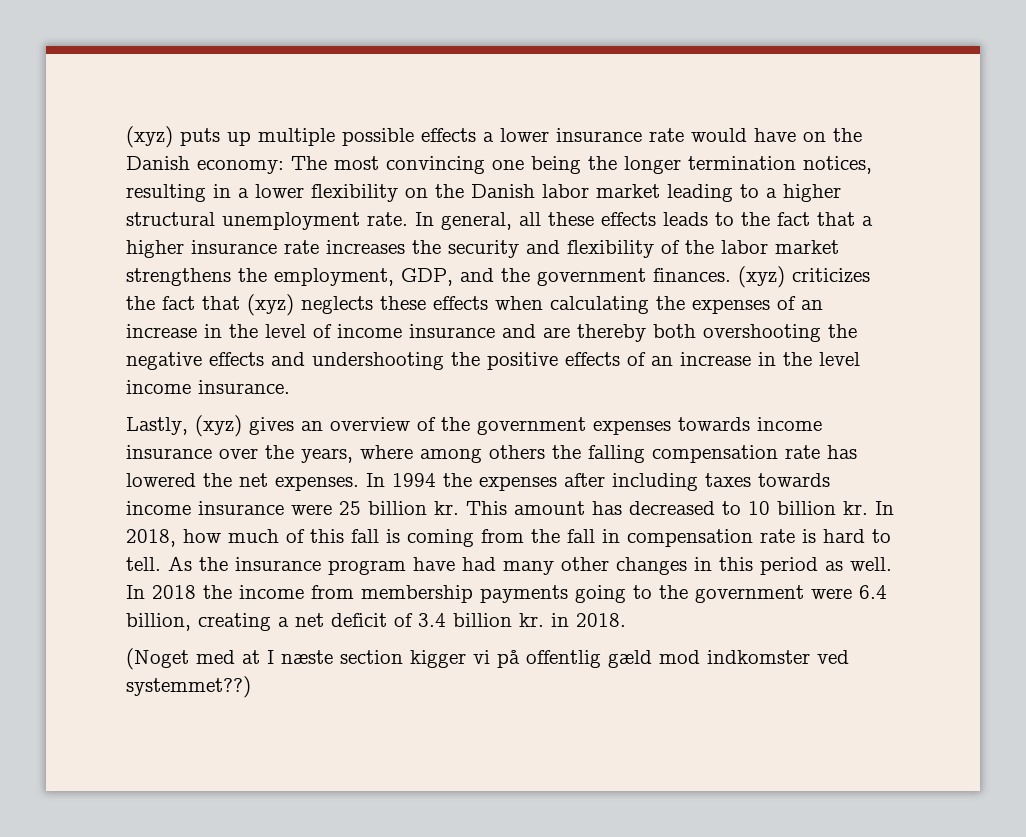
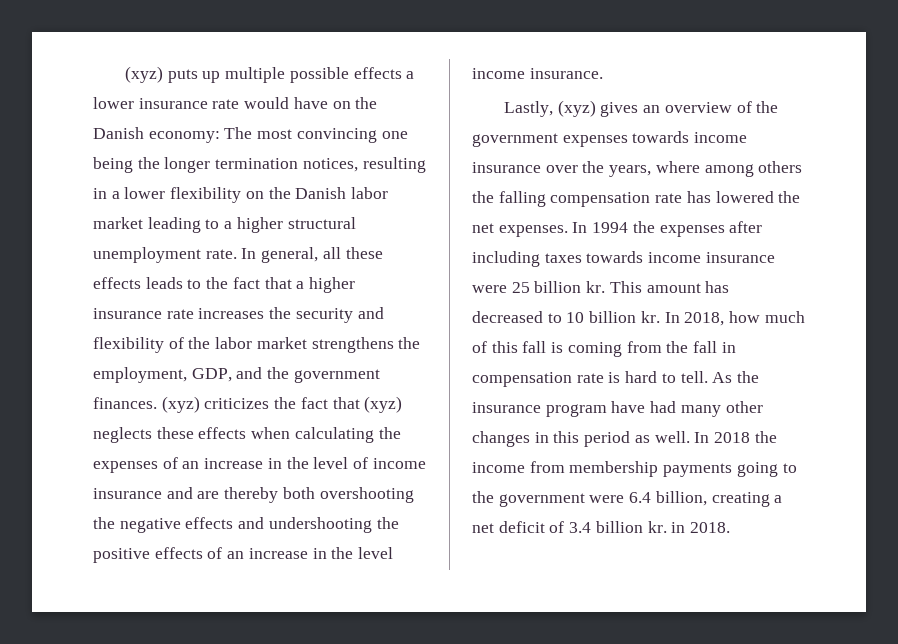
[126,648,849,670] [126,676,251,698] // (Noget med at I næste section kigger vi på offentlig gæld mod indkomster ved systemmet??) -> (731, 527) none

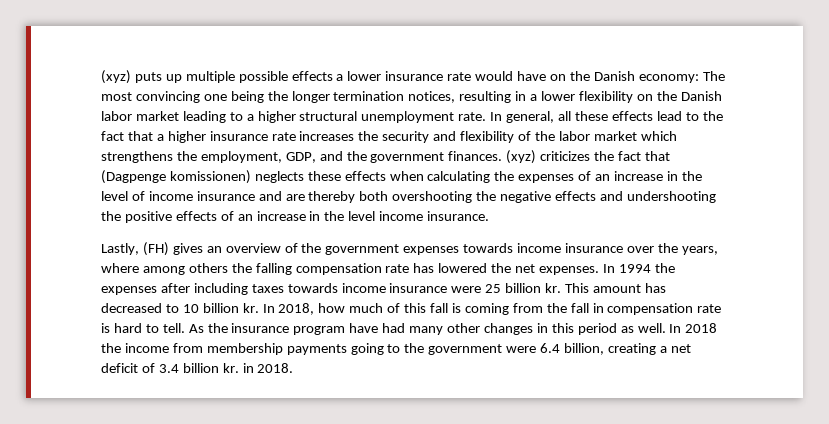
[145,277,183,289] leads -> [656,111,682,121] lead
(307, 343) none -> [640,131,677,141] which
[364,396,403,413] (xyz) -> [101,170,251,184] (Dagpenge komissionen)
[557,100,596,117] (xyz) -> [142,242,169,256] (FH)

